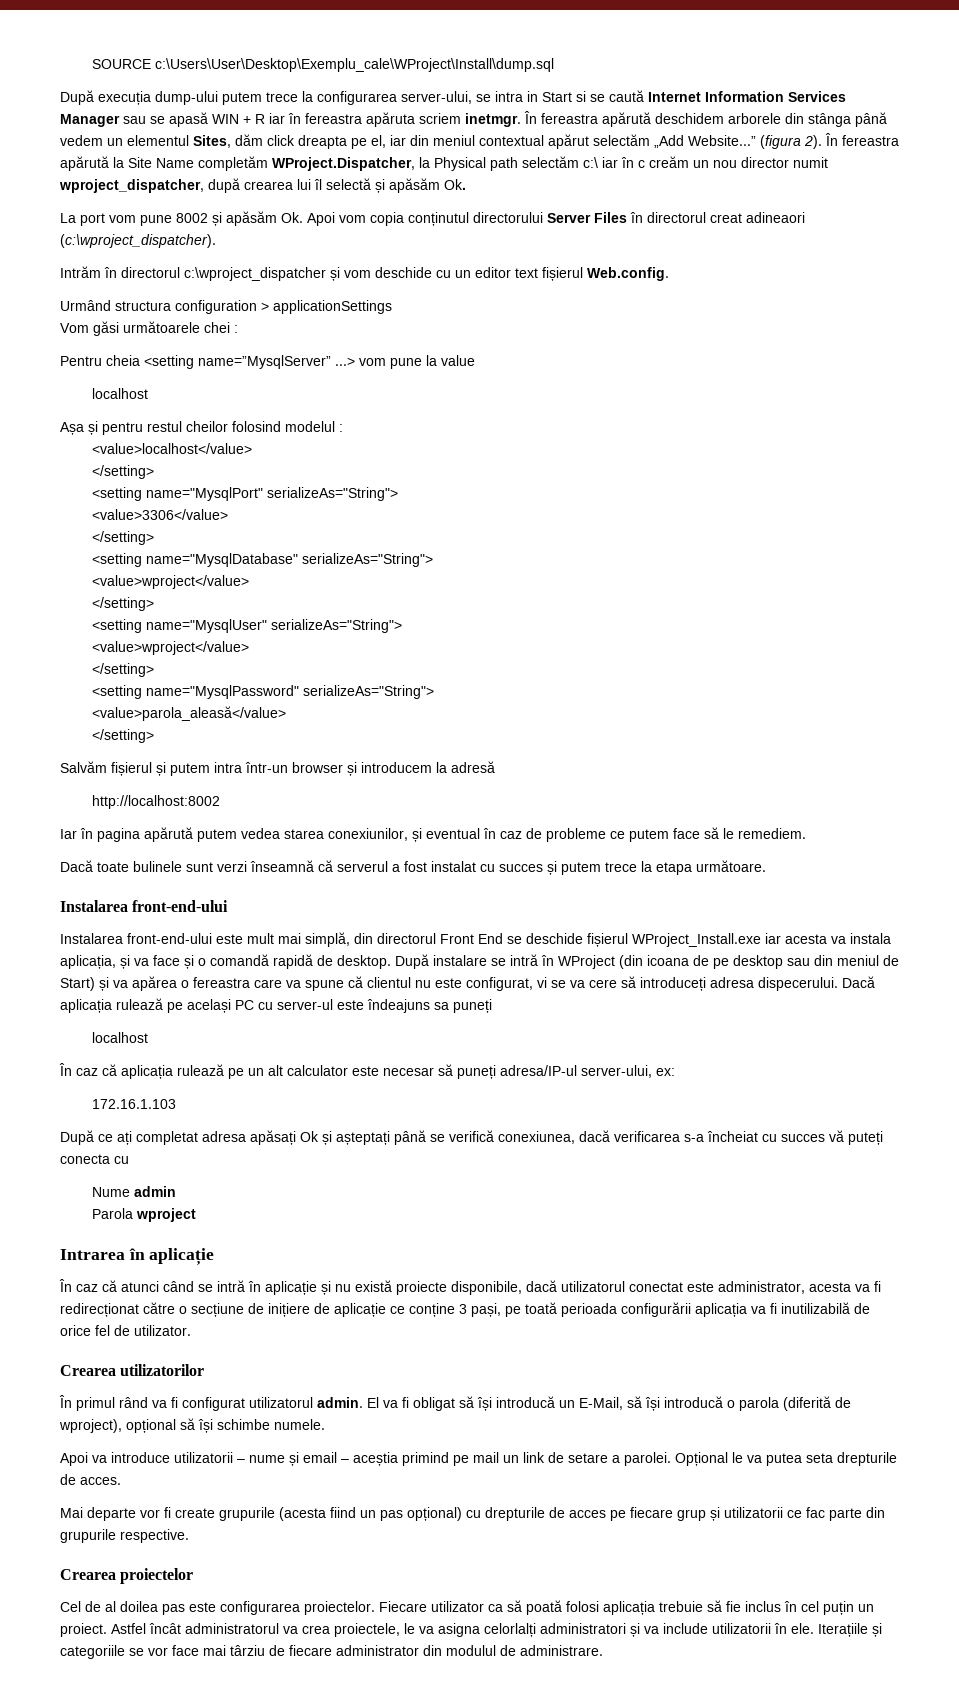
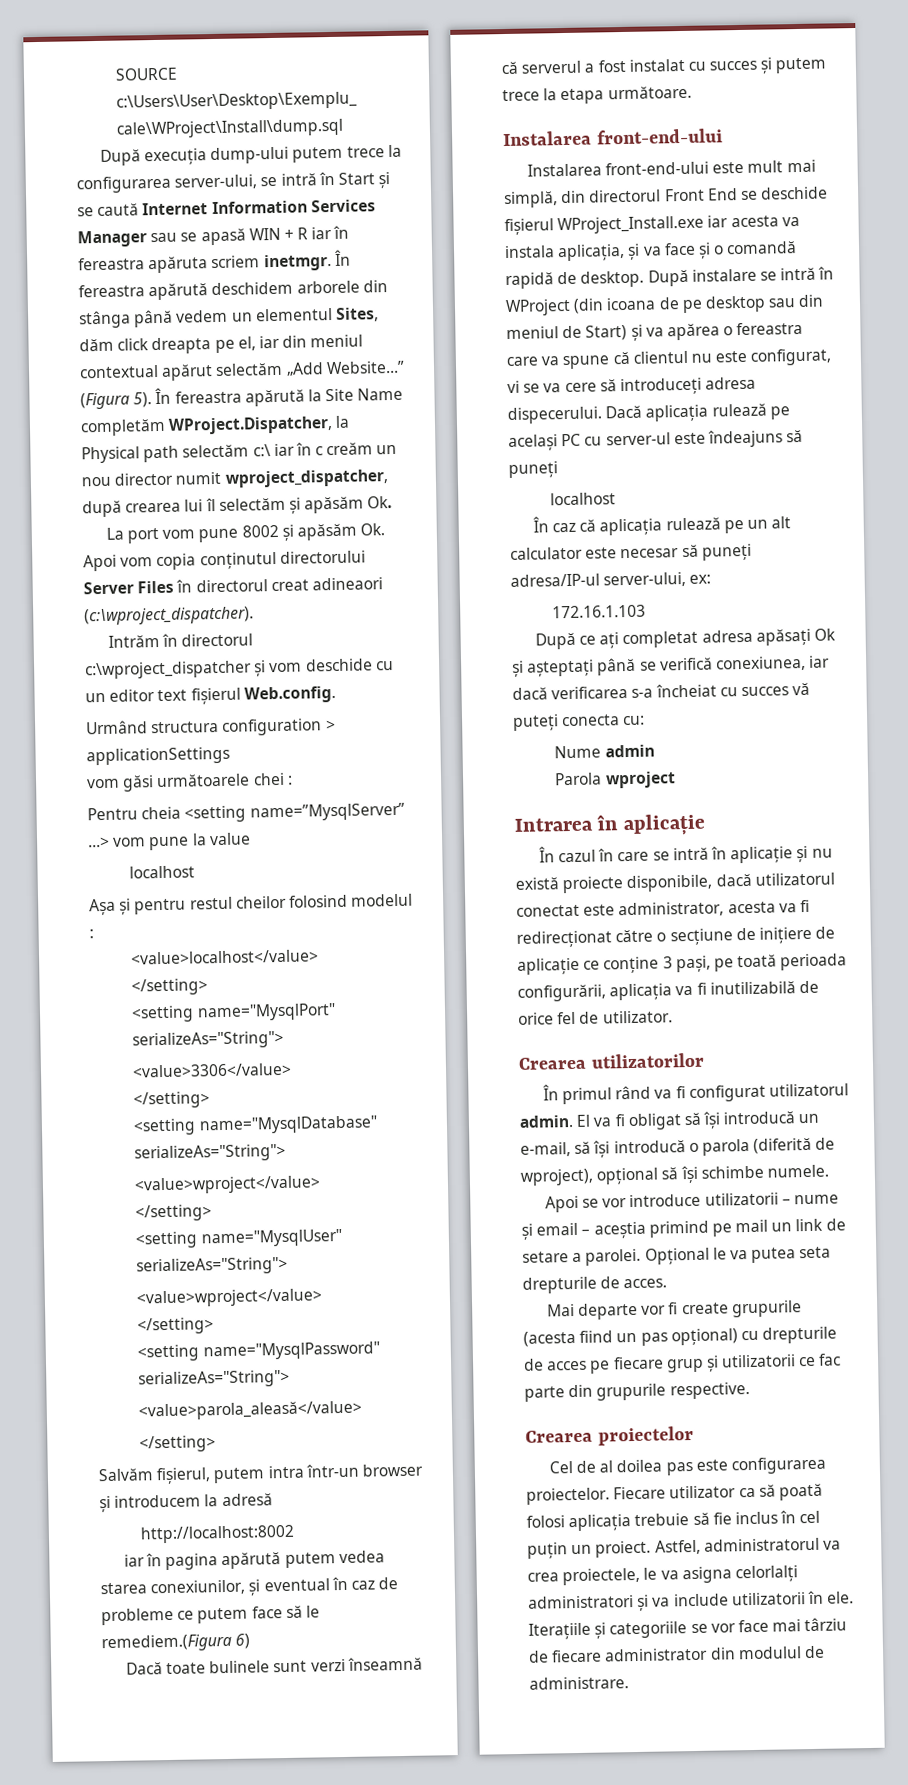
[495,91,586,102] intra in Start si -> [280,171,391,189] intră în Start și
[760,135,822,149] (figura 2). -> [80,392,153,410] (Figura 5).
[326,178,371,190] selectă -> [218,497,286,511] selectăm
[60,323,89,333] Vom -> [87,778,120,789] vom
[111,762,166,776] fișierul și -> [156,1467,212,1485] fișierul,
[60,829,77,839] Iar -> [123,1554,145,1567] iar
[738,828,806,839] remediem. -> [101,1633,251,1653] remediem.(Figura 6)
[434,1002,449,1010] sa -> [786,429,804,443] să
(575, 1137) none -> [809,655,831,668] iar
[114,1156,129,1164] cu -> [623,715,646,726] cu:
[76,1280,194,1292] caz că atunci când -> [558,848,650,863] cazul în care
[621,1302,691,1317] configurării -> [517,984,606,1002] configurării,
[579,1397,623,1410] E-Mail, -> [520,1142,571,1157] e-mail,
[92,1455,107,1463] va -> [582,1198,628,1208] se vor
[111,1623,181,1634] Astfel încât -> [654,1539,701,1555] Astfel,

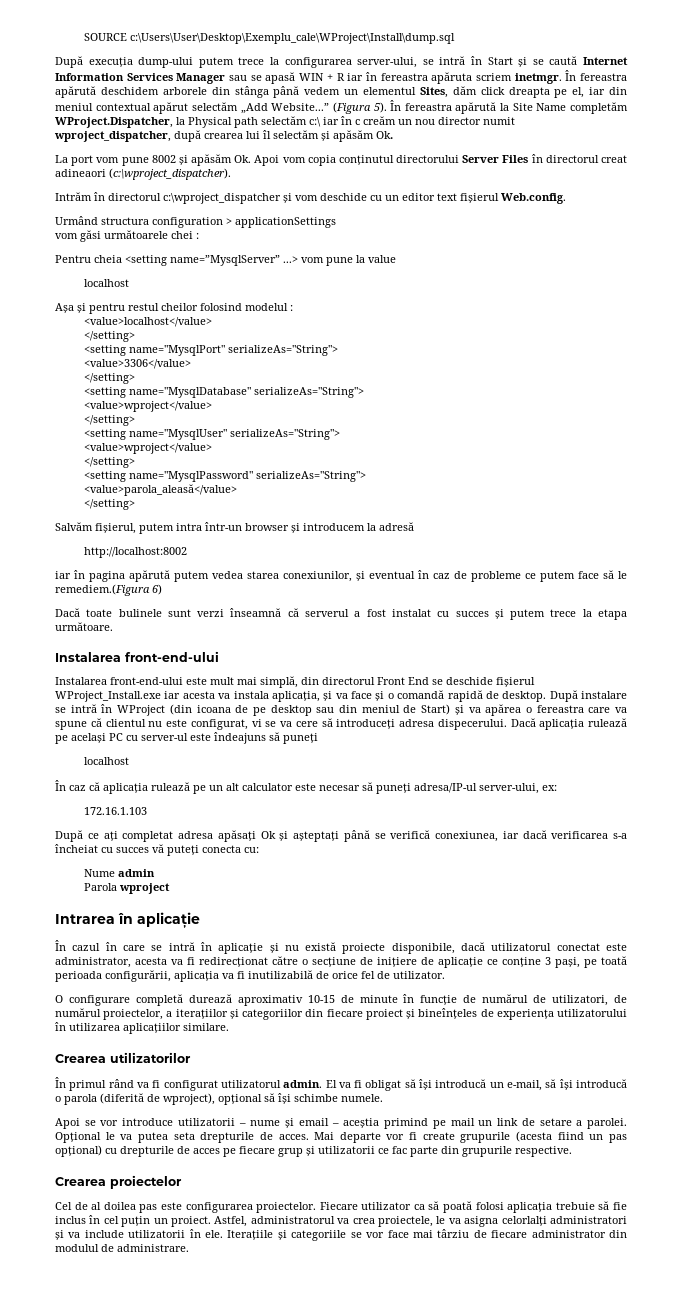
(673, 1017) none -> [55,994,628,1006] [55,1008,627,1020] [55,1022,229,1034] // O configurare completă durează aproximativ 10-15 de minute în funcție de numărul de utilizatori, de numărul proiectelor, a iterațiilor și categoriilor din fiecare proiect și bineînțeles de experiența utilizatorului în utilizarea aplicațiilor similare.
(668, 1283) // -> (309, 1137) none

